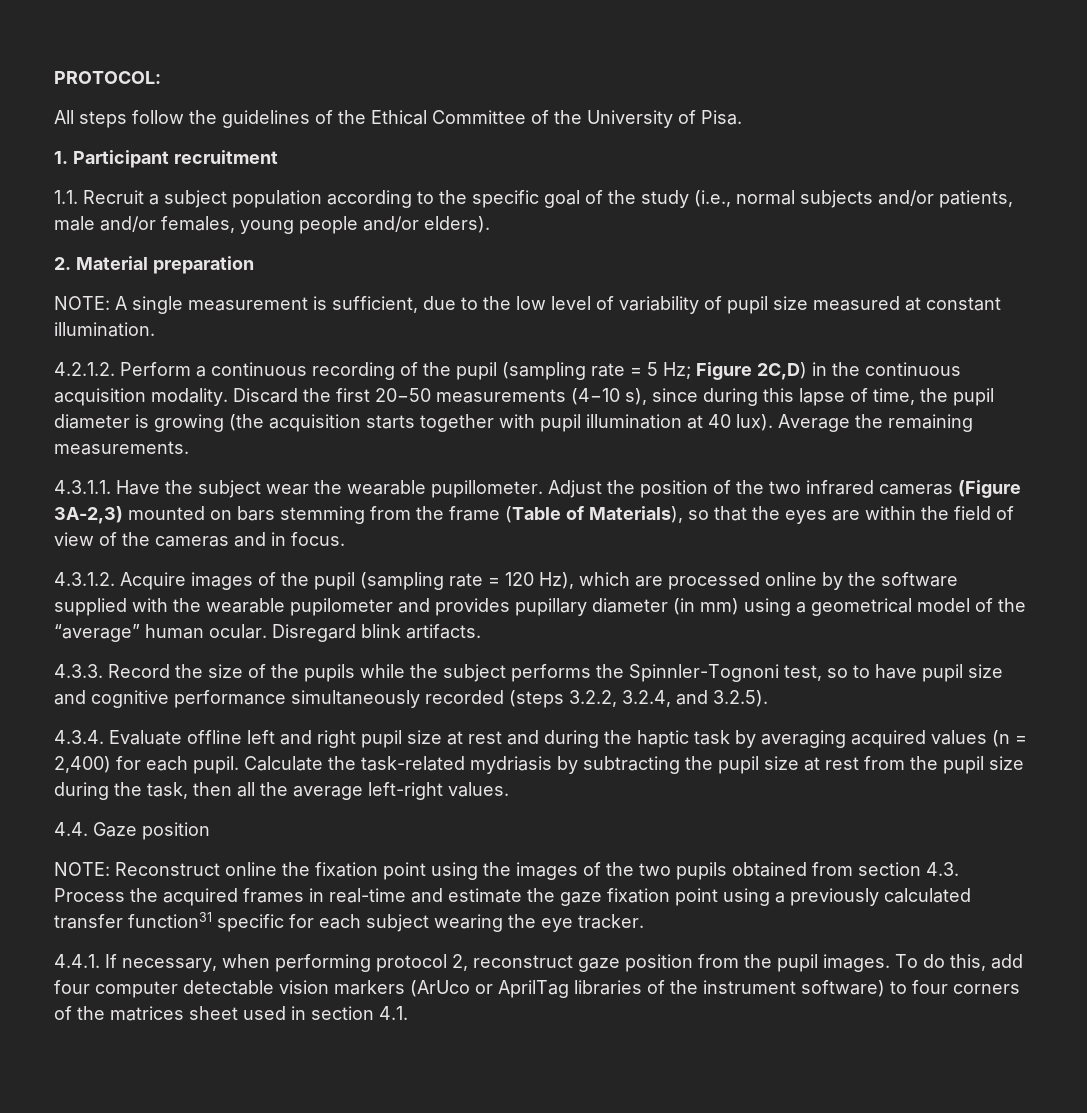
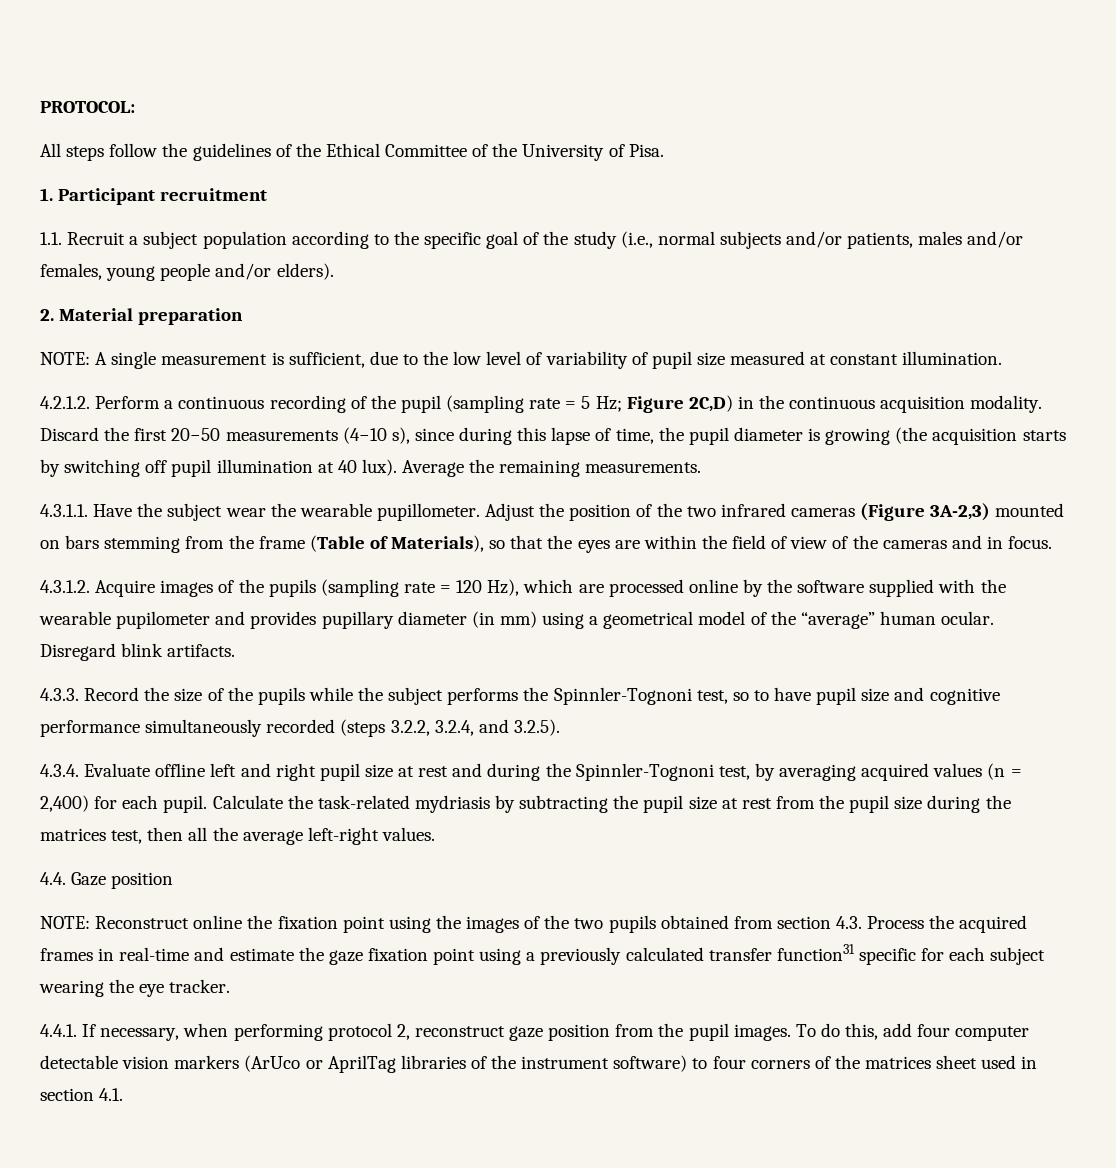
[54,216,95,231] male -> [918,231,963,245] males
[420,414,535,432] together with -> [40,459,168,477] by switching off
[314,572,355,590] pupil -> [268,579,316,597] pupils
[637,730,730,748] haptic task -> [575,763,750,781] Spinnler-Tognoni test,
[147,782,188,799] task, -> [40,828,143,844] matrices test,

